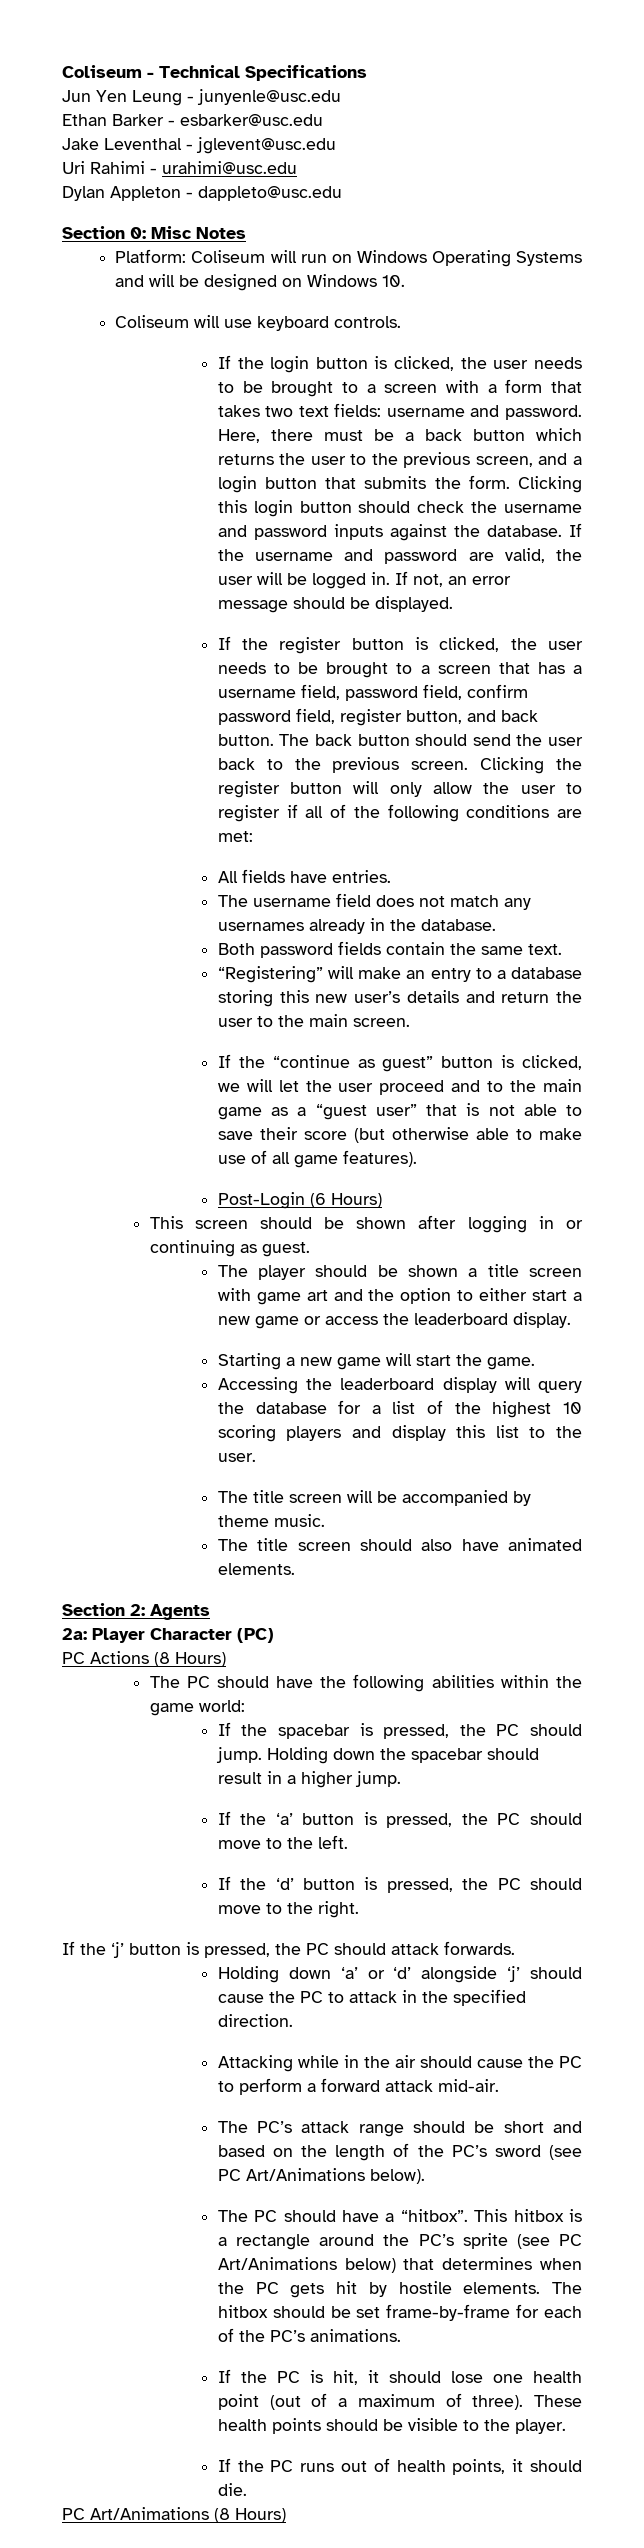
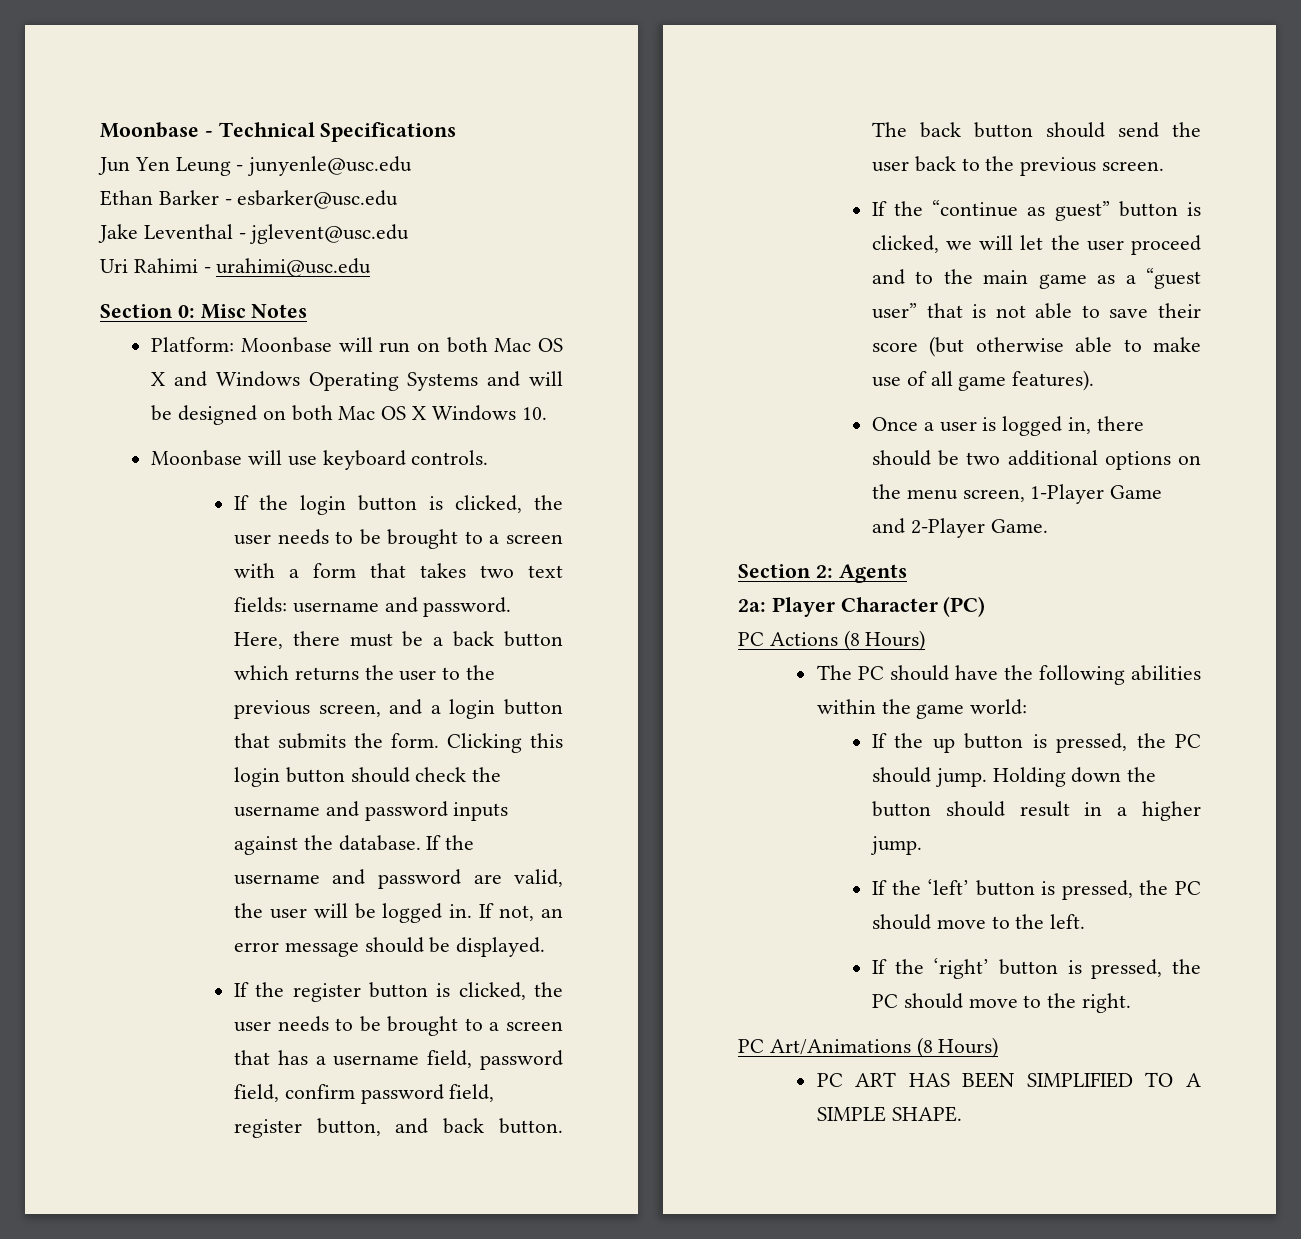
[62,65,142,78] Coliseum -> [100,122,199,138] Moonbase
[62,186,342,201] // Dylan Appleton - dappleto@usc.edu -> (372, 267) none
[191,250,266,263] Coliseum -> [240,337,332,353] Moonbase
(352, 258) none -> [446,337,563,353] [151,371,208,387] both Mac OS X and
(303, 282) none -> [291,405,427,421] both Mac OS X
[115,315,190,328] Coliseum -> [151,450,243,466] Moonbase
[480,757,582,774] [217,781,582,798] [217,804,582,822] [217,831,253,842] [217,869,391,883] [217,893,531,910] [217,918,496,934] [217,941,562,958] [217,966,582,983] [217,990,582,1007] [217,1014,410,1027] Clicking the register button will only allow the user to register if all of the following conditions are met: // All fields have entries. // The username field does not match any usernames already in the database. // Both password fields contain the same text. // “Registering” will make an entry to a database storing this new user’s details and return the user to the main screen. -> (1165, 166) none
[217,1192,382,1209] [149,1215,584,1233] [149,1240,310,1257] [217,1264,582,1280] [217,1288,582,1305] [217,1312,571,1329] [217,1353,535,1370] [217,1377,582,1394] [217,1400,583,1418] [217,1425,582,1442] [217,1453,256,1462] [217,1490,531,1506] [217,1514,325,1527] [217,1538,582,1551] [217,1563,295,1575] Post-Login (6 Hours) // This screen should be shown after logging in or continuing as guest. // The player should be shown a title screen with game art and the option to either start a new game or access the leaderboard display. // Starting a new game will start the game. // Accessing the leaderboard display will query the database for a list of the highest 10 scoring players and display this list to the user. // The title screen will be accompanied by theme music. // The title screen should also have animated elements. -> [871,416,1144,436] [871,450,1201,470] [871,484,1163,504] [871,518,1048,538] Once a user is logged in, there should be two additional options on the menu screen, 1-Player Game and 2-Player Game.
[278,1724,351,1739] spacebar -> [932,733,1024,753] up button
[410,1748,483,1763] spacebar -> [871,801,931,817] button
[275,1813,293,1825] ‘a’ -> [927,879,970,895] ‘left’
[275,1878,294,1890] ‘d’ -> [933,958,990,979] ‘right’
[62,1941,515,1958] [217,1966,582,1983] [217,1989,526,2006] [217,2014,293,2027] [217,2055,583,2072] [217,2078,499,2095] [217,2121,582,2137] [217,2143,583,2161] [217,2168,425,2184] [217,2209,583,2222] [217,2233,582,2250] [217,2257,582,2273] [217,2281,582,2298] [217,2304,582,2321] [217,2328,401,2342] [217,2369,583,2385] [217,2393,582,2410] [217,2418,566,2434] [217,2458,582,2475] [217,2483,247,2496] [62,2507,286,2523] If the ‘j’ button is pressed, the PC should attack forwards. // Holding down ‘a’ or ‘d’ alongside ‘j’ should cause the PC to attack in the specified direction. // Attacking while in the air should cause the PC to perform a forward attack mid-air. // The PC’s attack range should be short and based on the length of the PC’s sword (see PC Art/Animations below). // The PC should have a “hitbox”. This hitbox is a rectangle around the PC’s sprite (see PC Art/Animations below) that determines when the PC gets hit by hostile elements. The hitbox should be set frame-by-frame for each of the PC’s animations. // If the PC is hit, it should lose one health point (out of a maximum of three). These health points should be visible to the player. // If the PC runs out of health points, it should die. // PC Art/Animations (8 Hours) -> [738,1037,999,1058] [816,1072,1201,1088] [816,1106,962,1122] PC Art/Animations (8 Hours) // PC ART HAS BEEN SIMPLIFIED TO A SIMPLE SHAPE.

